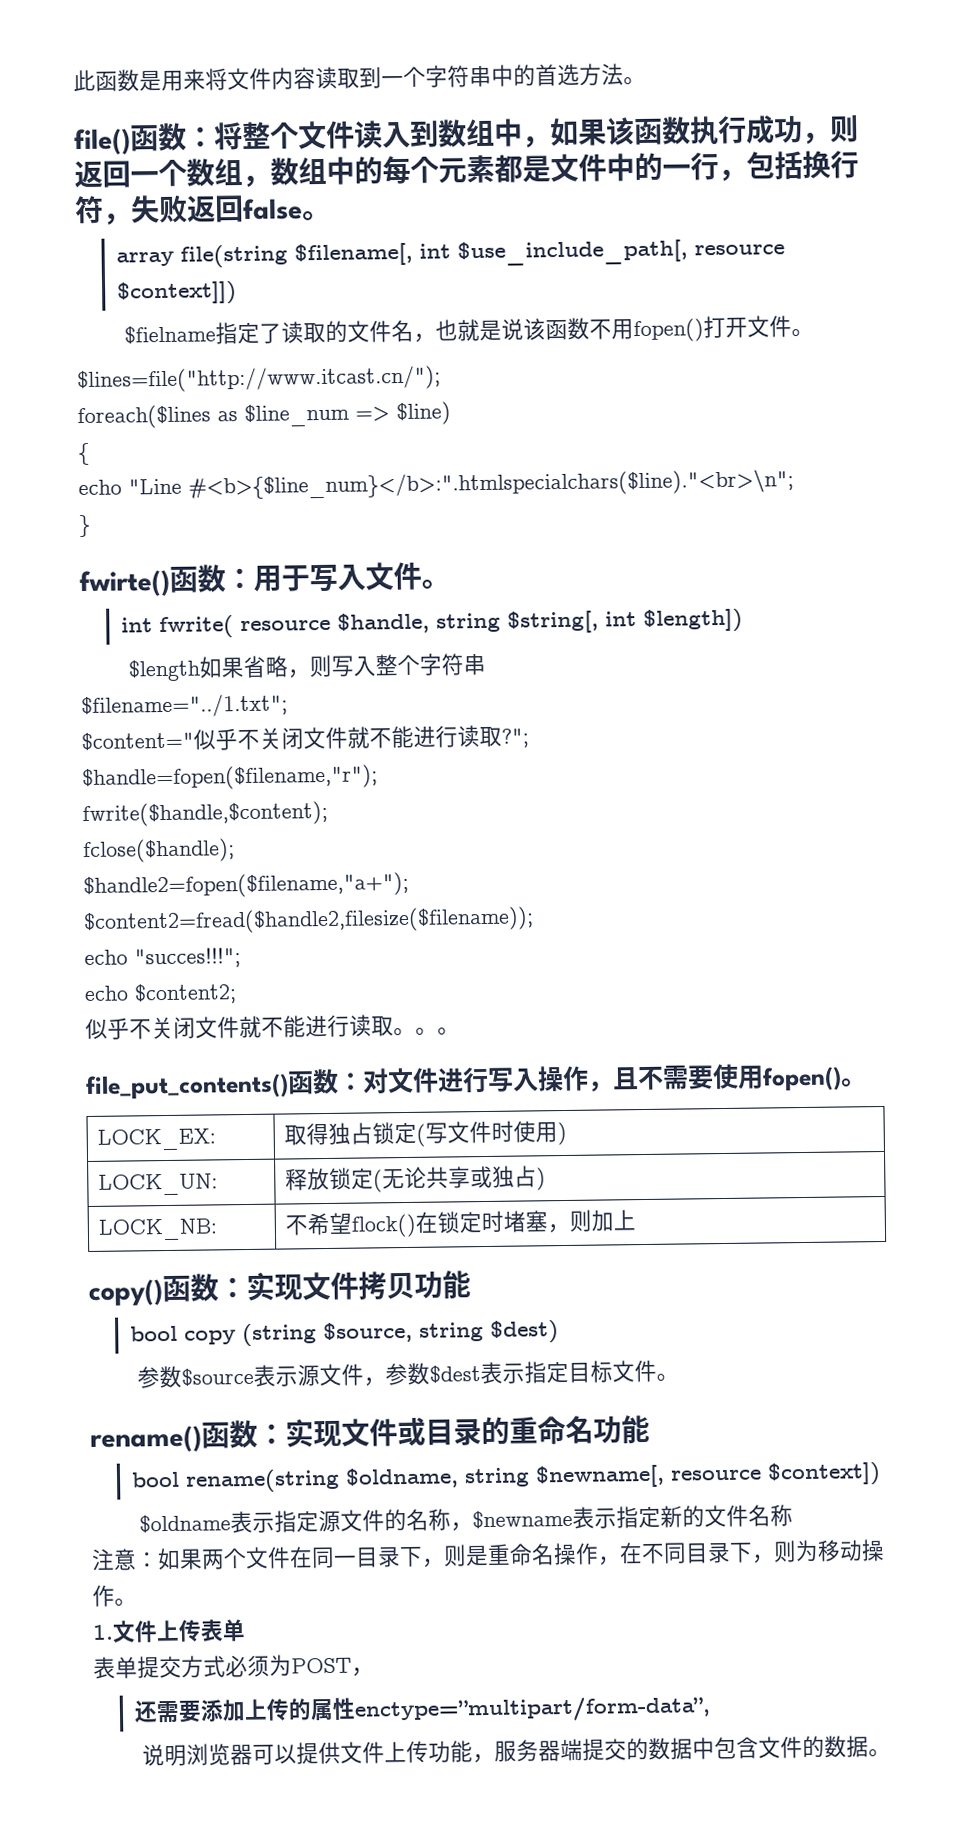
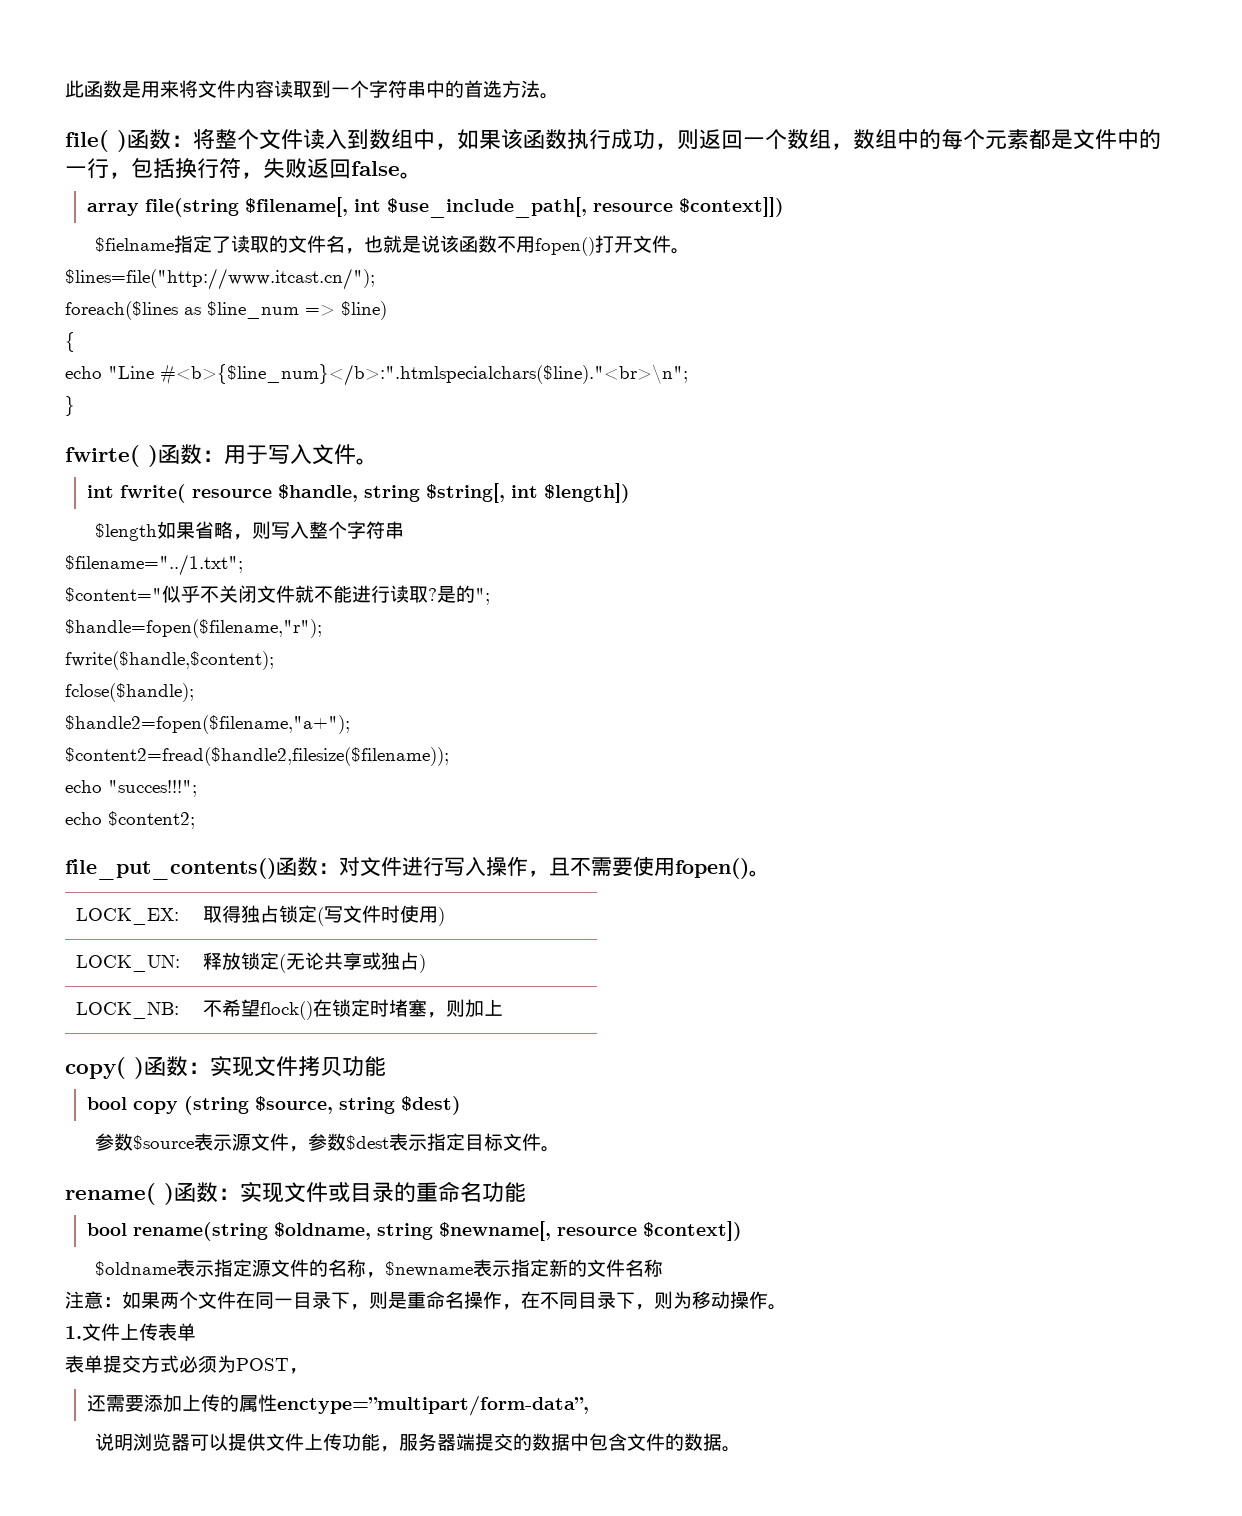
[74,128,131,156] file() -> [65,130,127,152] file( )
[79,569,170,598] fwirte() -> [65,445,158,467] fwirte( )
[501,728,529,748] ?"; -> [428,585,490,605] ?是的";
[85,1014,460,1040] // 似乎不关闭文件就不能进行读取。。。 -> (195, 820) none
[88,1279,163,1306] copy() -> [65,1057,144,1079] copy( )
[90,1425,202,1453] rename() -> [65,1183,174,1205] rename( )

